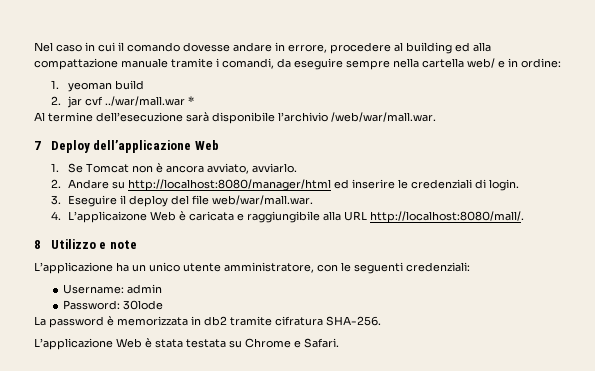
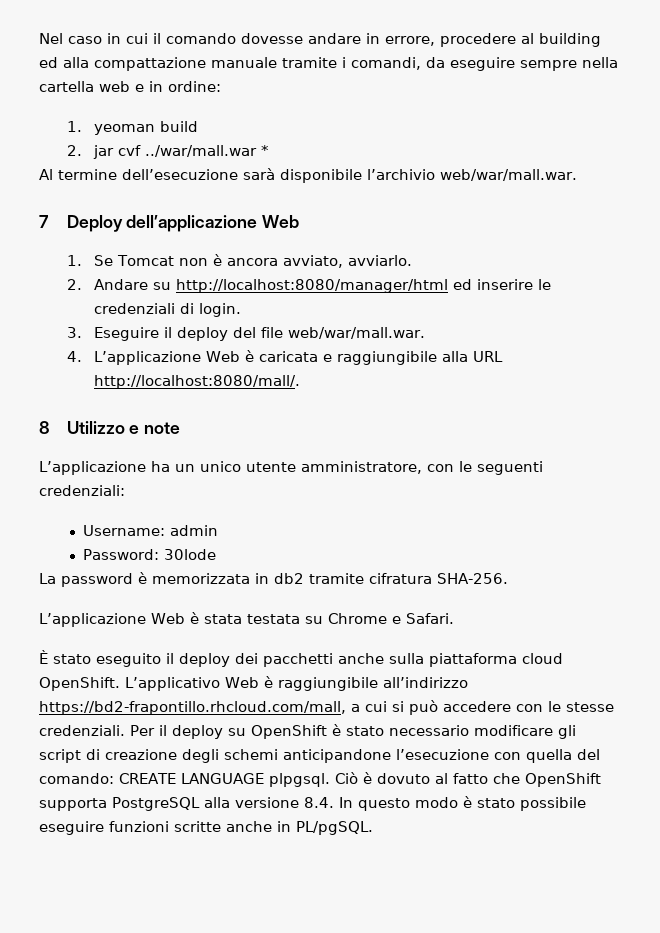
[467,58,495,68] web/ -> [99,81,130,92] web
[331,112,436,122] /web/war/mall.war. -> [440,169,577,181] web/war/mall.war.
[67,211,147,223] L’applicaizone -> [94,351,202,365] L’applicazione
(339, 343) none -> [39,650,563,667] [39,676,468,691] [39,700,614,715] [39,724,576,739] [39,749,600,763] [39,772,601,787] [39,796,586,811] [39,821,373,835] // È stato eseguito il deploy dei pacchetti anche sulla piattaforma cloud OpenShift. L’applicativo Web è raggiungibile all’indirizzo https://bd2-frapontillo.rhcloud.com/mall, a cui si può accedere con le stesse credenziali. Per il deploy su OpenShift è stato necessario modificare gli script di creazione degli schemi anticipandone l’esecuzione con quella del comando: CREATE LANGUAGE plpgsql. Ciò è dovuto al fatto che OpenShift supporta PostgreSQL alla versione 8.4. In questo modo è stato possibile eseguire funzioni scritte anche in PL/pgSQL.

